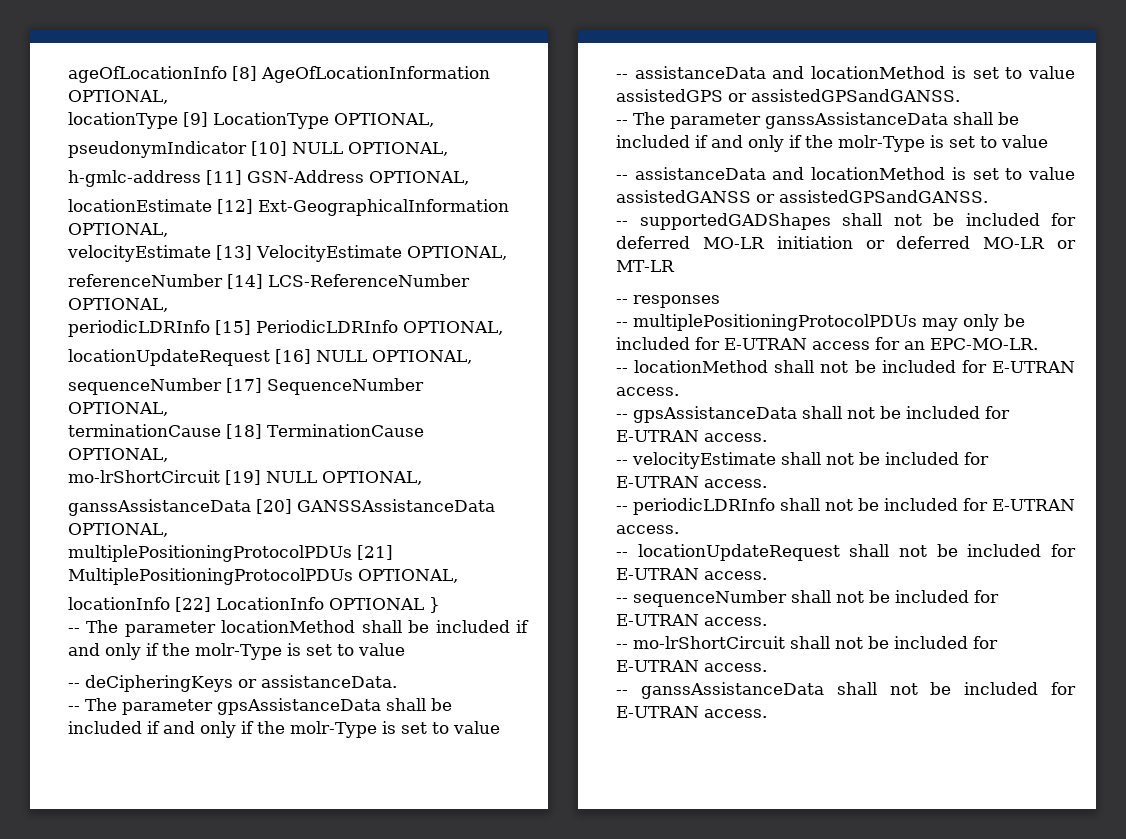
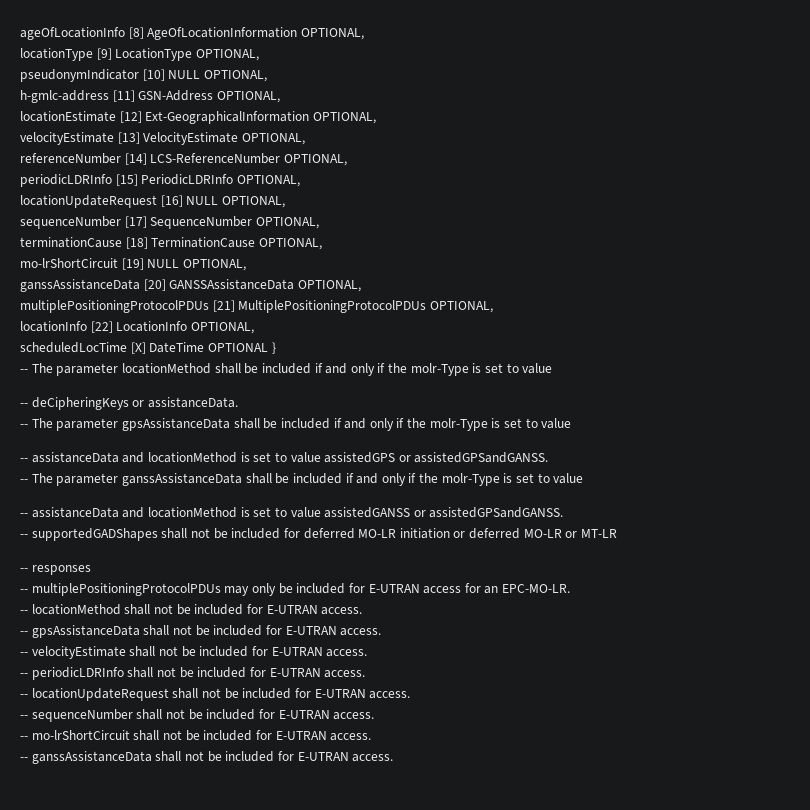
(324, 603) none -> [190,322,254,334] [20,342,205,354] OPTIONAL, // scheduledLocTime [X] DateTime

